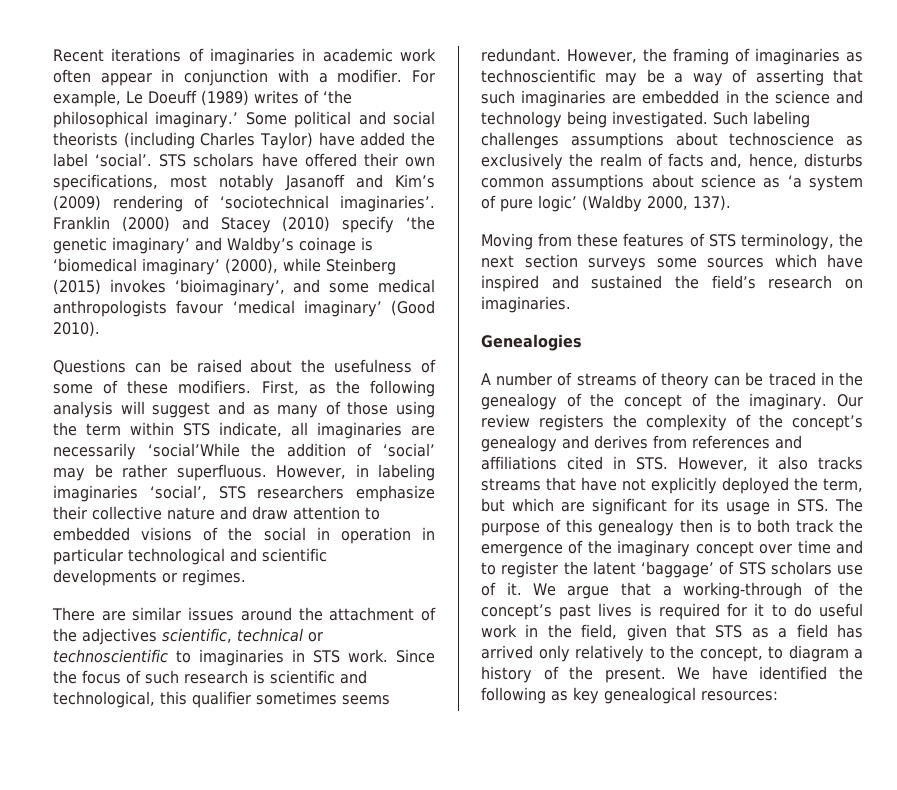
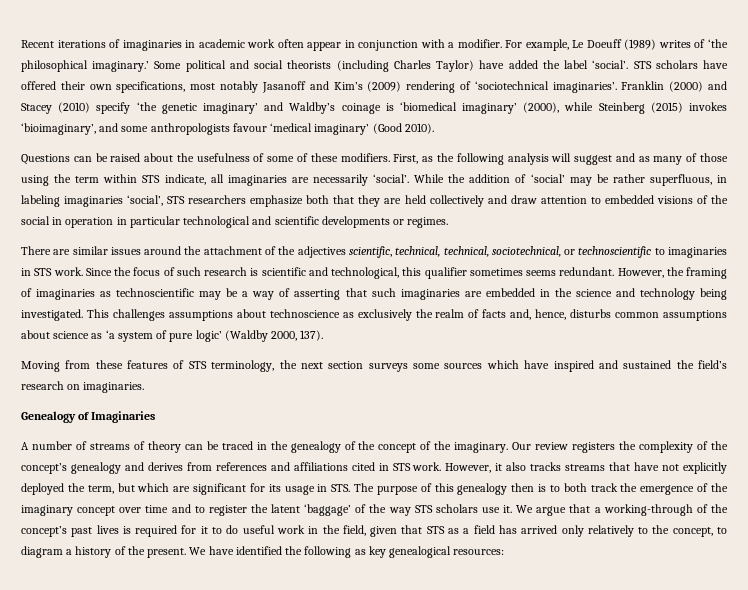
[378,279,435,293] medical -> (149, 129) none
[147,443,240,457] ‘social’While -> [373,174,445,183] ‘social’. While
[176,464,346,481] superfluous. However, -> [649,174,712,186] superfluous,
[53,506,215,520] their collective nature -> [306,195,484,207] both that they are held collectively
[237,628,303,642] technical -> [395,246,561,257] technical, technical, sociotechnical,
[713,111,810,128] Such labeling -> [86,309,109,318] This
[481,334,582,351] Genealogies -> [21,411,156,423] Genealogy of Imaginaries
[636,457,668,470] STS. -> [392,462,442,471] STS work.
(735, 568) none -> [369,504,411,516] the way
[481,582,496,596] of -> (500, 510) none

